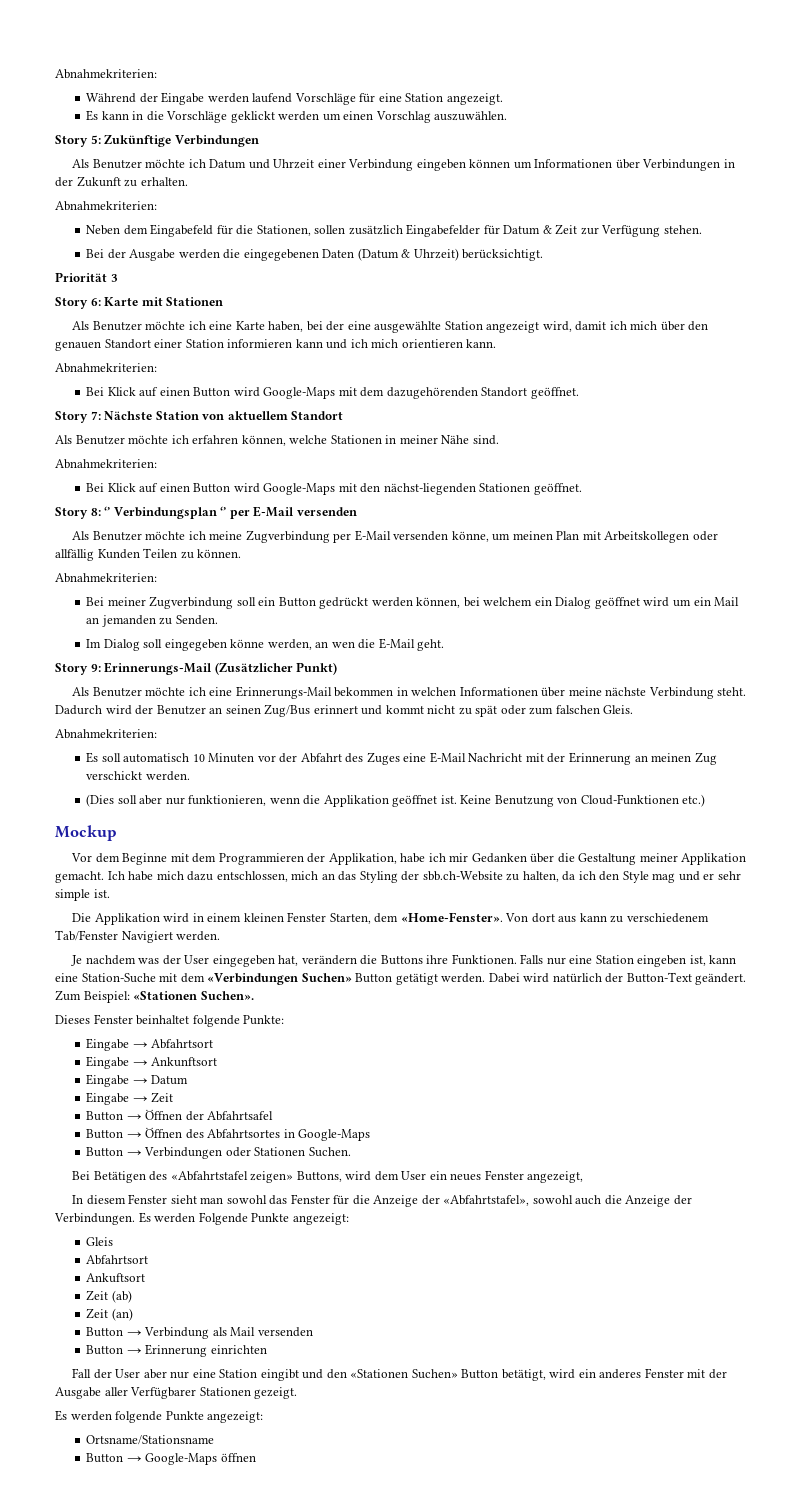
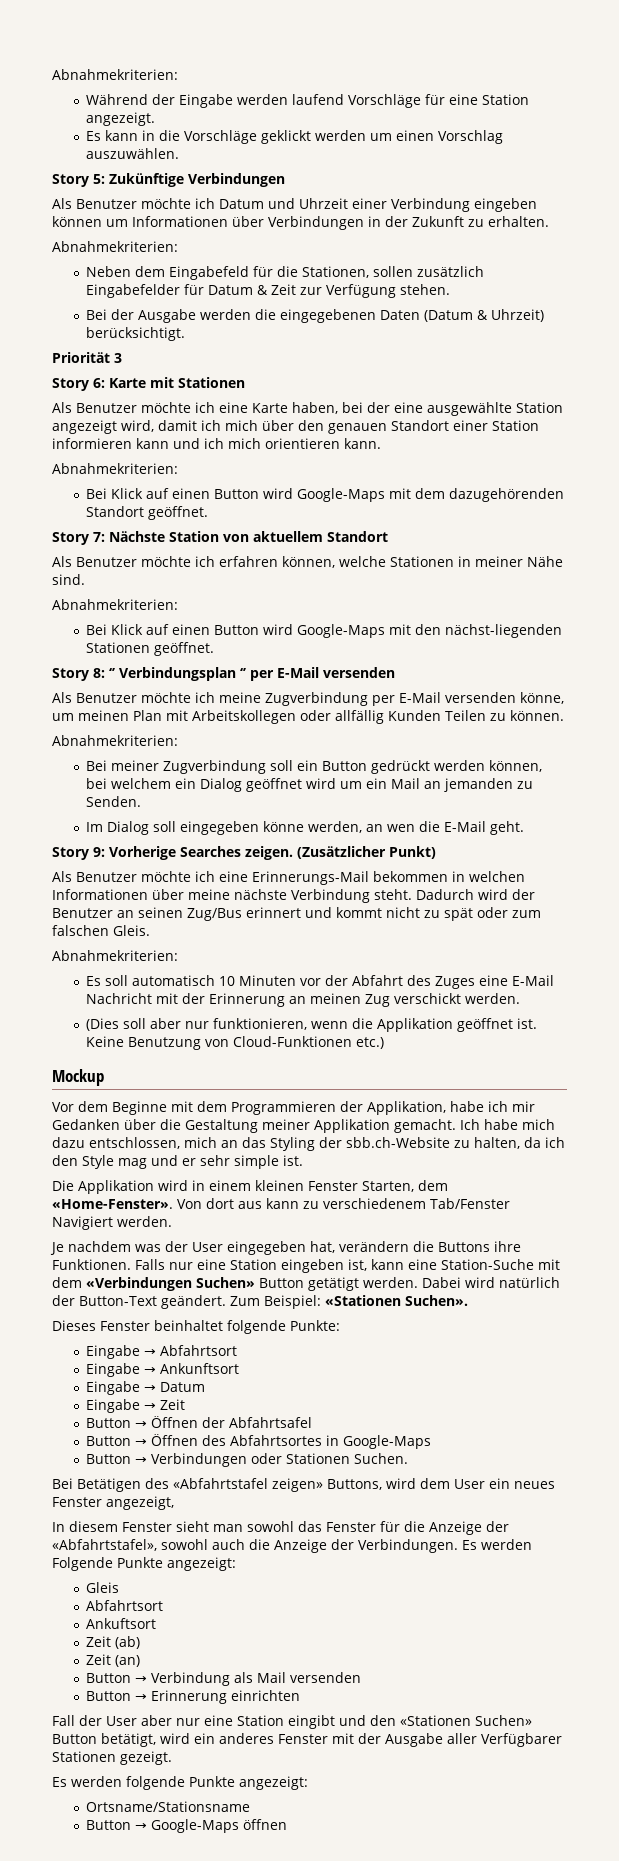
[104,662,213,675] Erinnerungs-Mail -> [109,846,293,860] Vorherige Searches zeigen.

